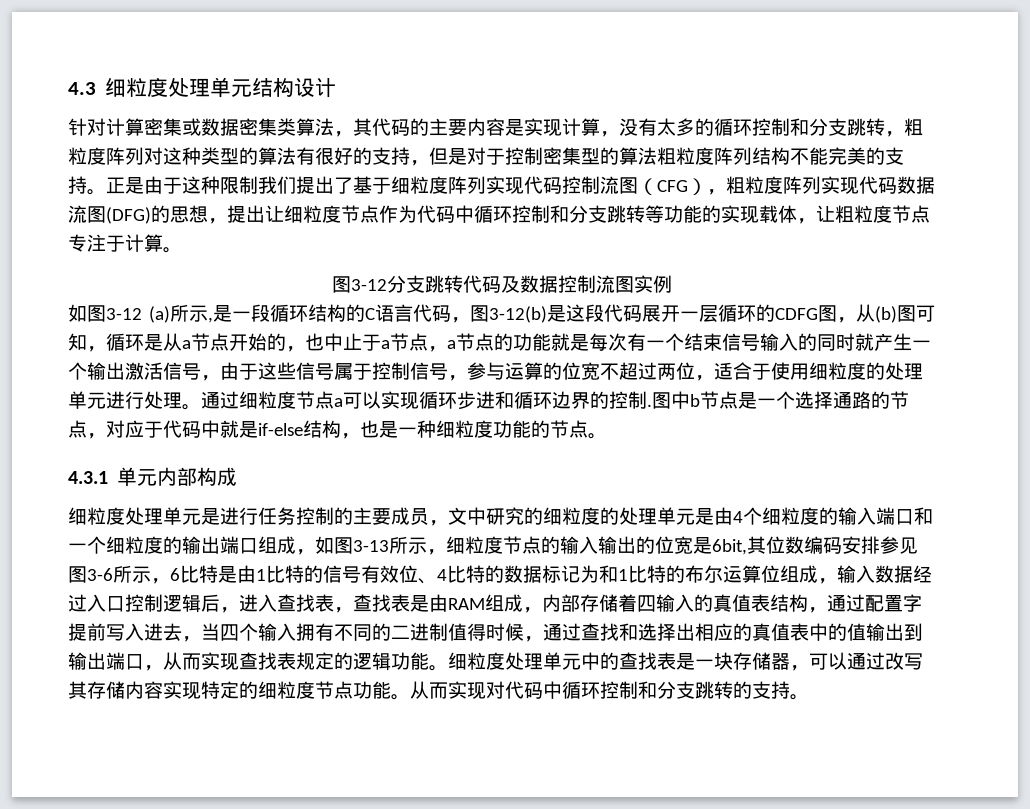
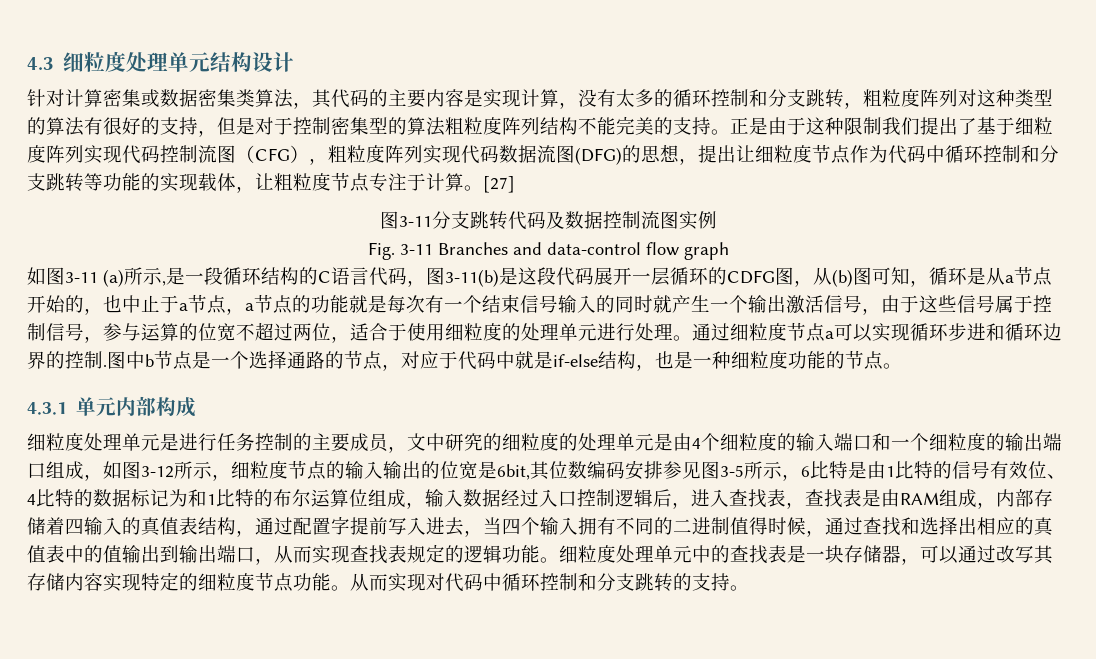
[331,276,387,293] // 图3-12 -> [483,176,515,193] [379,211,432,229] [27] // 图3-11
[68,304,142,322] // 如图3-12 -> [367,242,729,260] [27,267,98,285] // Fig. 3-11 Branches and data-control flow graph // 如图3-11
[489,306,547,323] 3-12(b) -> [445,269,499,287] 3-11(b)
[353,540,389,552] 3-13 -> [141,466,174,478] 3-12
[87,568,113,581] 3-6 -> [720,465,744,477] 3-5

